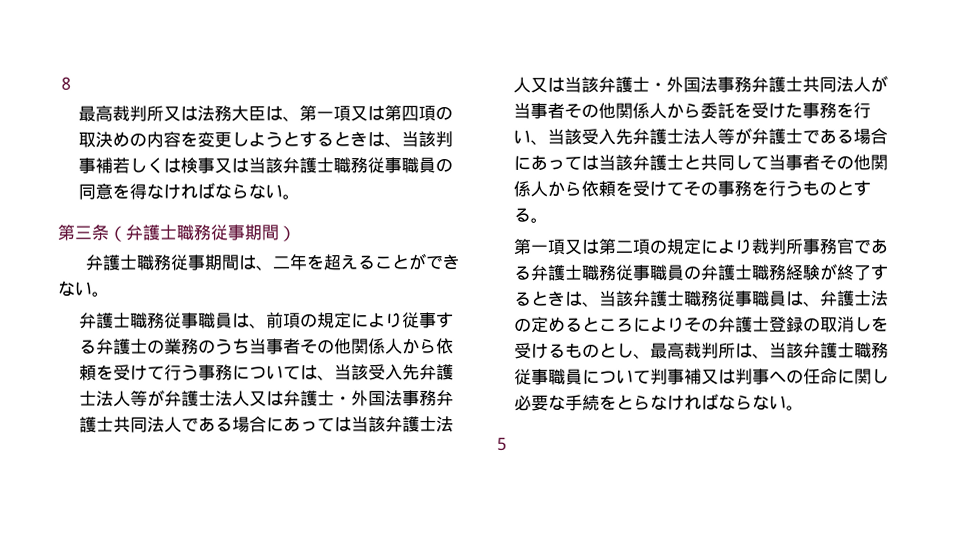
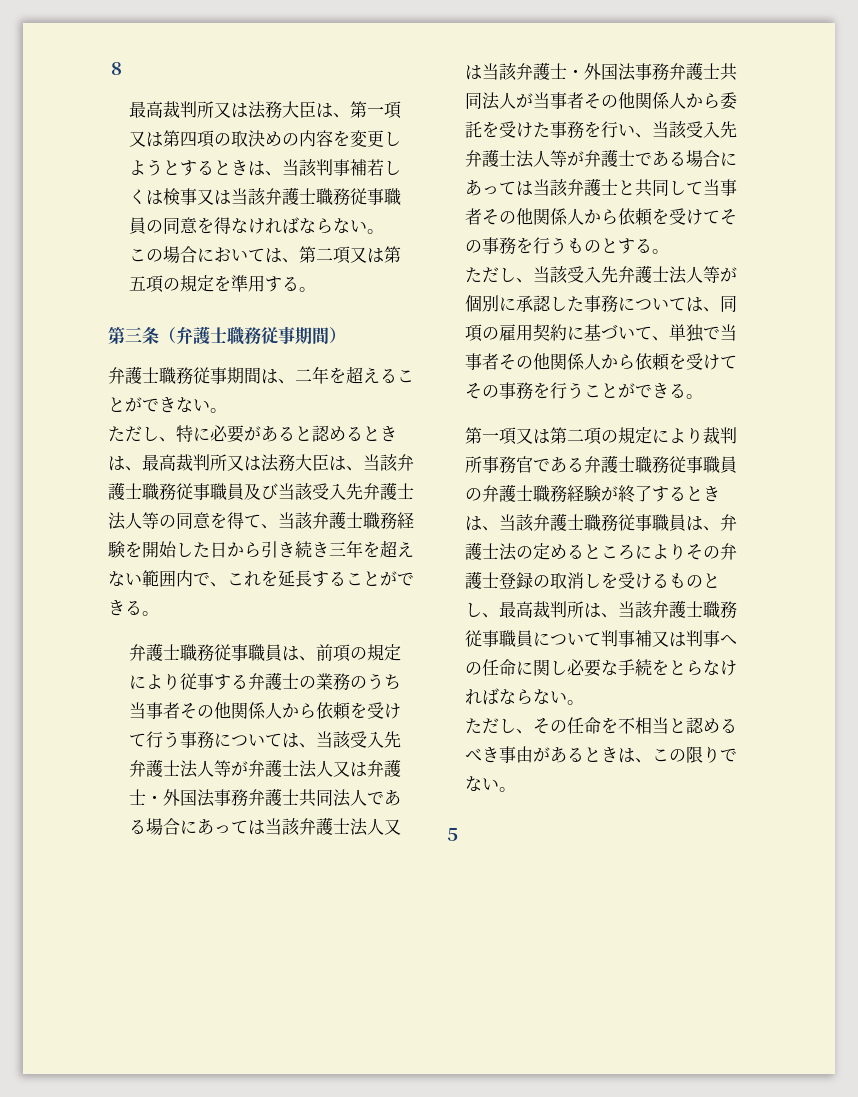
(301, 197) none -> [129,246,402,264] [129,275,317,293] // この場合においては、第二項又は第五項の規定を準用する。
(110, 294) none -> [108,425,397,443] [108,454,414,472] [108,482,414,501] [108,511,414,530] [107,540,414,558] [108,570,414,587] [108,600,159,616] // ただし、特に必要があると認めるときは、最高裁判所又は法務大臣は、当該弁護士職務従事職員及び当該受入先弁護士法人等の同意を得て、当該弁護士職務経験を開始した日から引き続き三年を超えない範囲内で、これを延長することができる。
(549, 220) none -> [465,265,738,284] [465,295,738,312] [465,324,738,342] [465,353,738,371] [465,382,704,399] // ただし、当該受入先弁護士法人等が個別に承認した事務については、同項の雇用契約に基づいて、単独で当事者その他関係人から依頼を受けてその事務を行うことができる。
(805, 408) none -> [465,717,738,734] [465,746,738,763] [465,776,517,792] // ただし、その任命を不相当と認めるべき事由があるときは、この限りでない。

